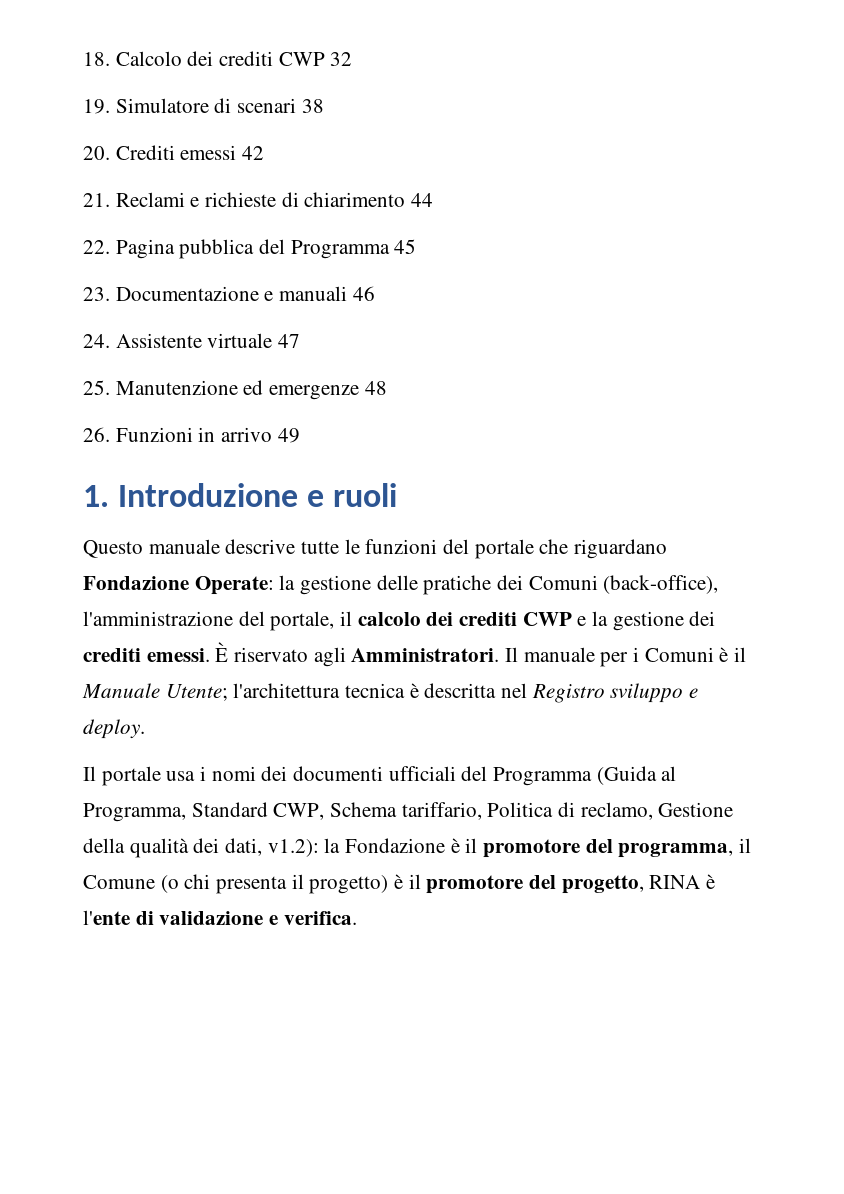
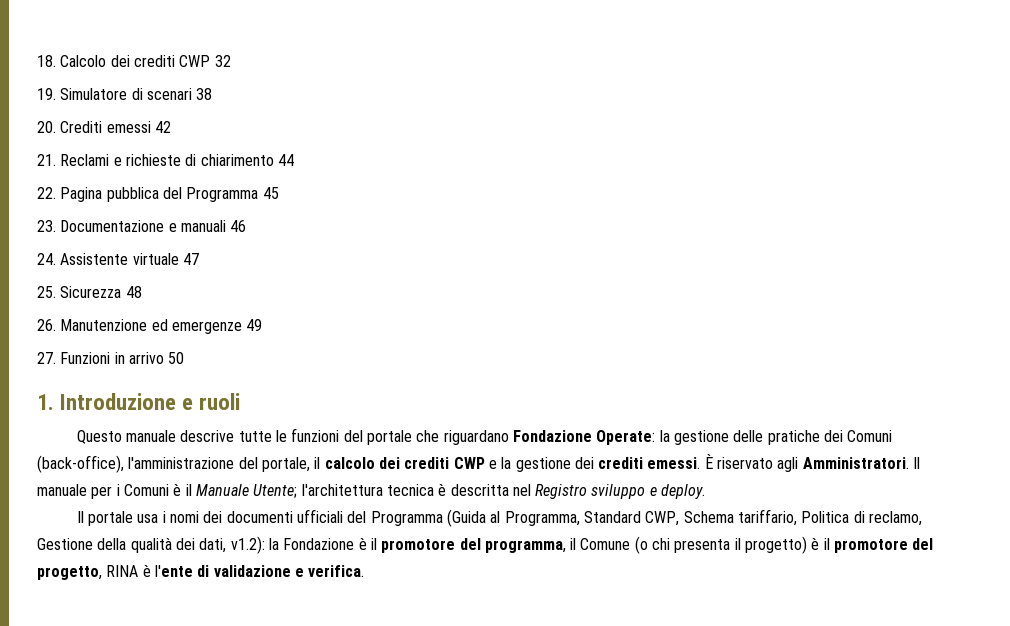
(110, 387) none -> [60,286,142,298] [37,319,56,331] Sicurezza 48 // 26.
[364,381,387,395] [83,427,110,442] 48 // 26. -> [246,319,263,331] [37,352,56,364] 49 // 27.
[277,428,300,443] 49 -> [168,352,185,364] 50

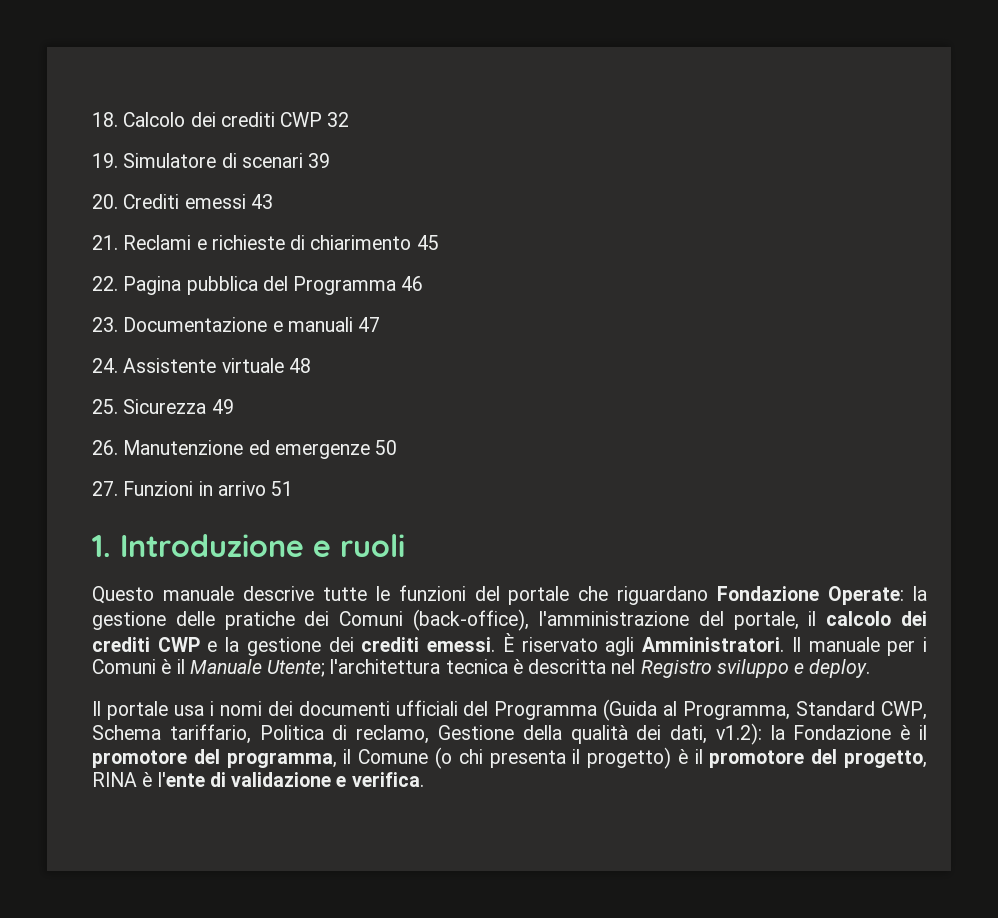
[196,88,213,100] 38 -> [308,153,331,168] 39
[154,121,171,133] 42 -> [250,194,273,209] 43
[277,154,294,166] 44 -> [416,235,439,250] 45
[262,187,279,199] 45 -> [401,276,424,291] 46
[230,220,247,232] 46 -> [358,317,381,332] 47
[182,253,199,265] 47 -> [288,358,311,373] 48
[125,286,142,298] 48 -> [211,399,234,414] 49
[246,319,263,331] 49 -> [375,440,398,455] 50
[168,352,185,364] 50 -> [271,481,294,496] 51

